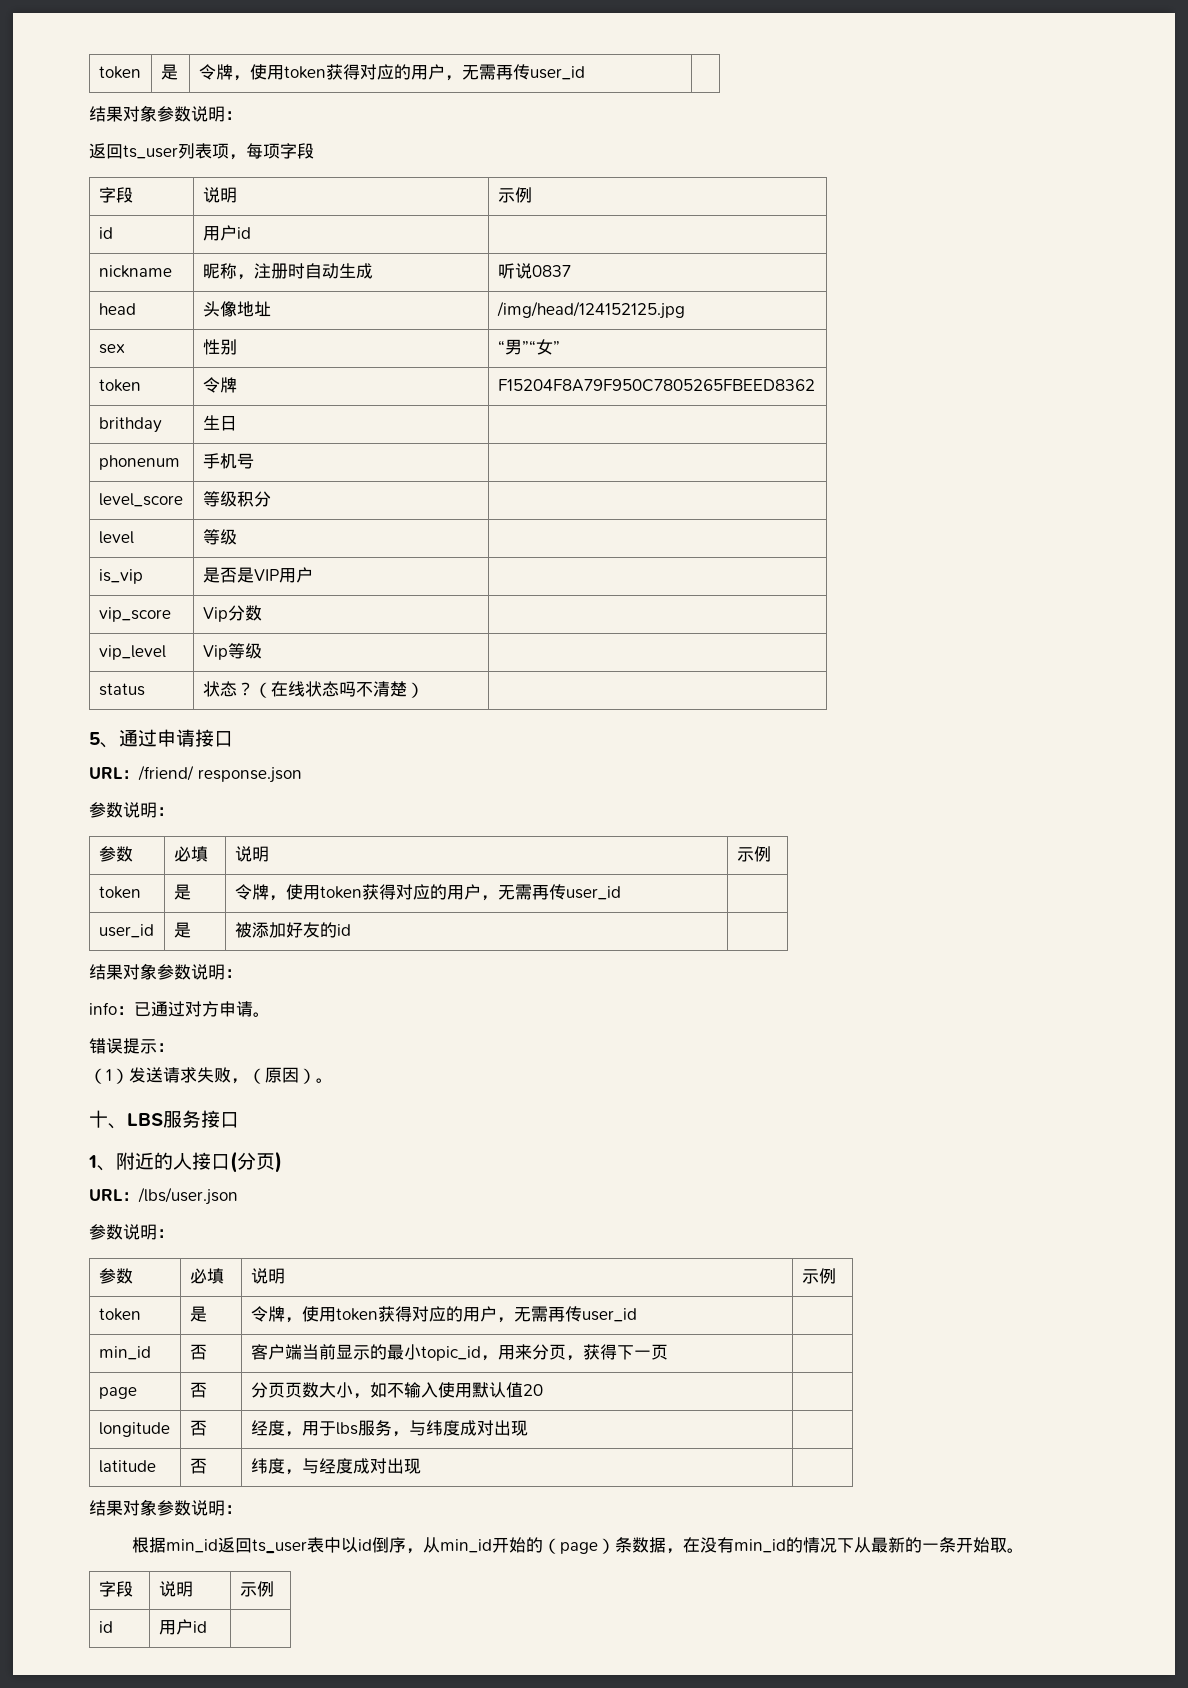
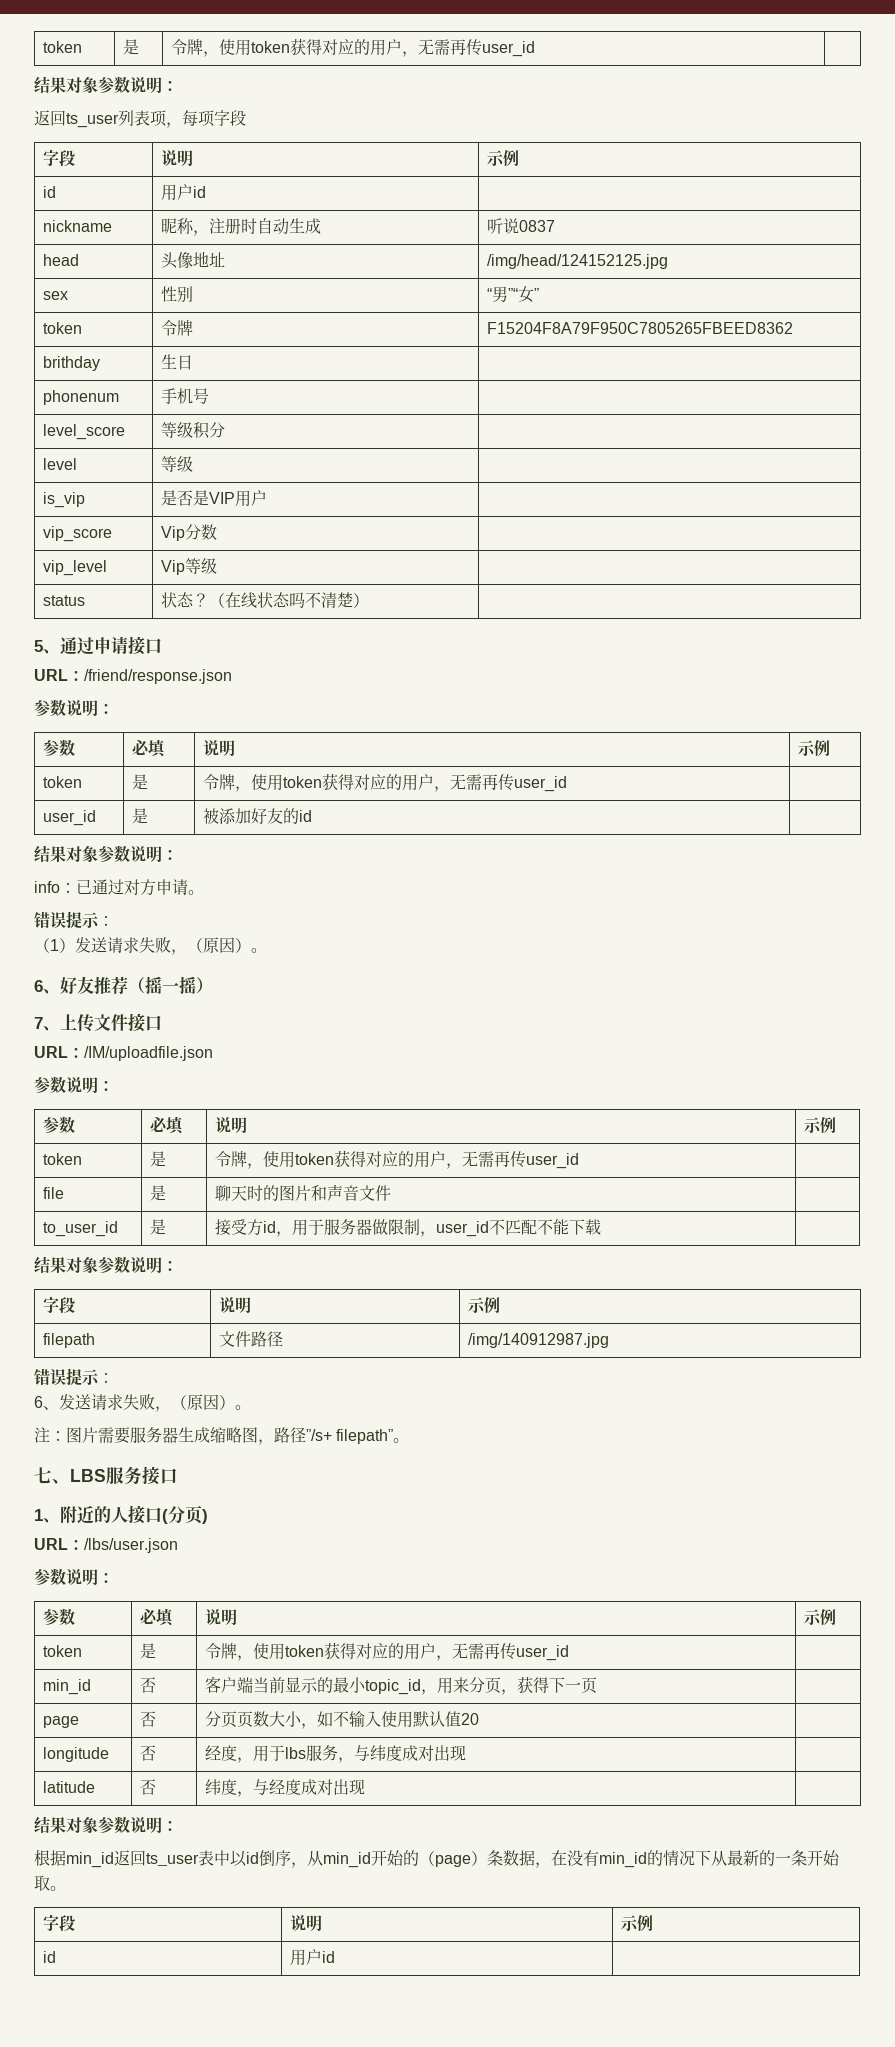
[138,765,302,783] /friend/ response.json -> [84,669,232,684] /friend/response.json
[89,1110,108,1128] 十 -> [34,976,213,994] [34,1013,162,1032] [34,1046,213,1061] [34,1076,114,1094] [42,1116,75,1134] [149,1116,185,1135] [214,1117,247,1133] [803,1117,836,1133] [42,1153,82,1165] [149,1151,166,1167] [214,1150,579,1169] [42,1187,64,1199] [149,1185,166,1201] [214,1184,391,1201] [42,1221,118,1237] [149,1219,166,1235] [214,1219,601,1237] [34,1256,178,1274] [42,1297,75,1313] [218,1297,251,1313] [467,1297,500,1313] [42,1333,95,1348] [218,1331,283,1347] [467,1333,609,1348] [34,1368,114,1386] [34,1394,251,1412] [34,1427,410,1445] [34,1467,52,1484] 6、好友推荐（摇一摇） // 7、上传文件接口 // URL：/IM/uploadfile.json // 参数说明： // 参数 | 必填 | 说明 | 示例 // token | 是 | 令牌，使用token获得对应的用户，无需再传user_id | // file | 是 | 聊天时的图片和声音文件 | // to_user_id | 是 | 接受方id，用于服务器做限制，user_id不匹配不能下载 | // 结果对象参数说明： // 字段 | 说明 | 示例 // filepath | 文件路径 | /img/140912987.jpg // 错误提示： // 6、发送请求失败，（原因）。 // 注：图片需要服务器生成缩略图，路径”/s+ filepath”。 // 七

